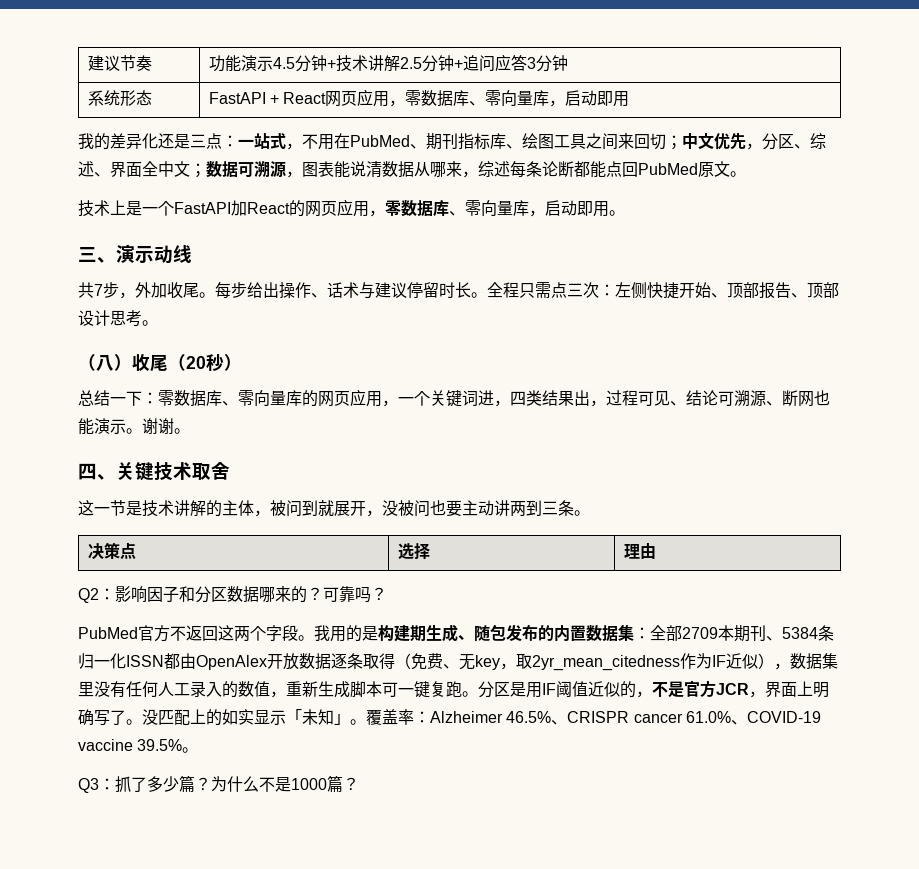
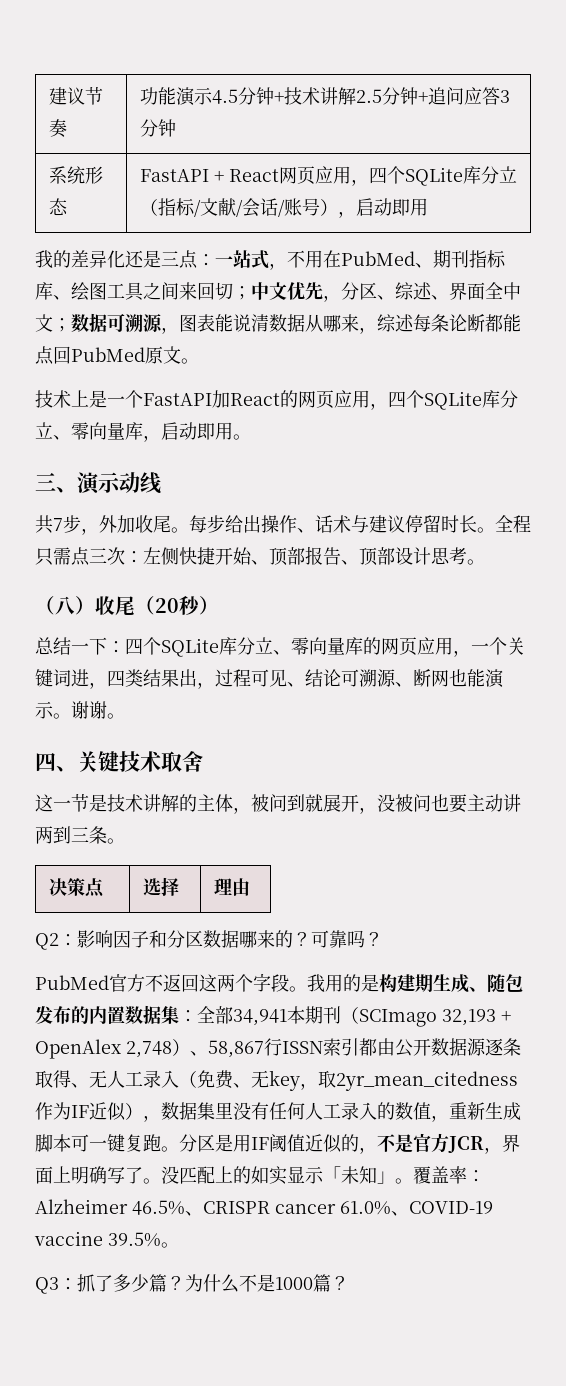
[405,90,550,107] 零数据库、零向量库 -> [368,166,517,186] [139,198,338,217] 四个SQLite库分立（指标/文献/会话/账号）
[385,200,449,217] 零数据库 -> [388,390,518,410] [35,422,53,439] 四个SQLite库分立
[158,390,222,407] 零数据库 -> [125,637,273,657] 四个SQLite库分立
[682,625,834,642] [78,653,395,670] 2709本期刊、5384条归一化ISSN都由OpenAlex开放数据逐条取得 -> [233,1006,511,1027] [35,1038,521,1059] [35,1070,179,1088] 34,941本期刊（SCImago 32,193 + OpenAlex 2,748）、58,867行ISSN索引都由公开数据源逐条取得、无人工录入

